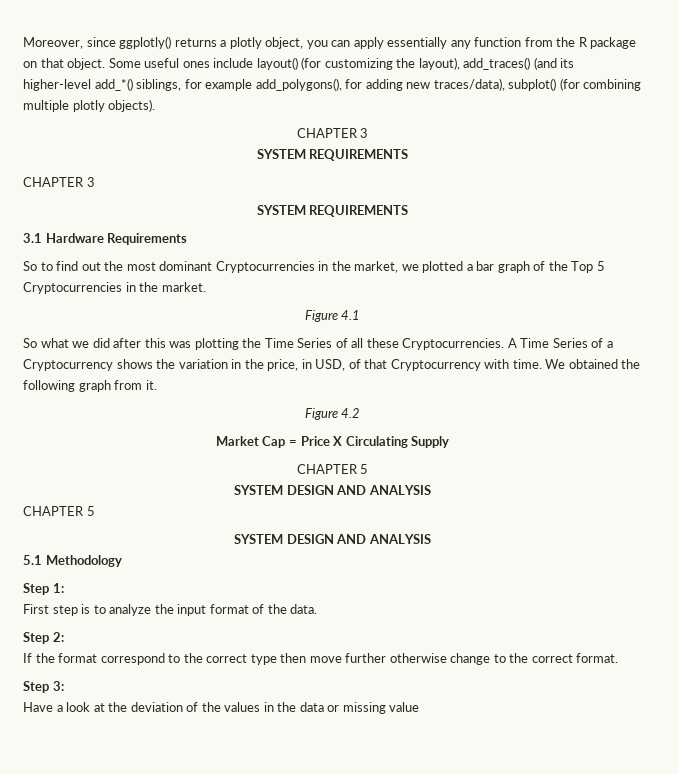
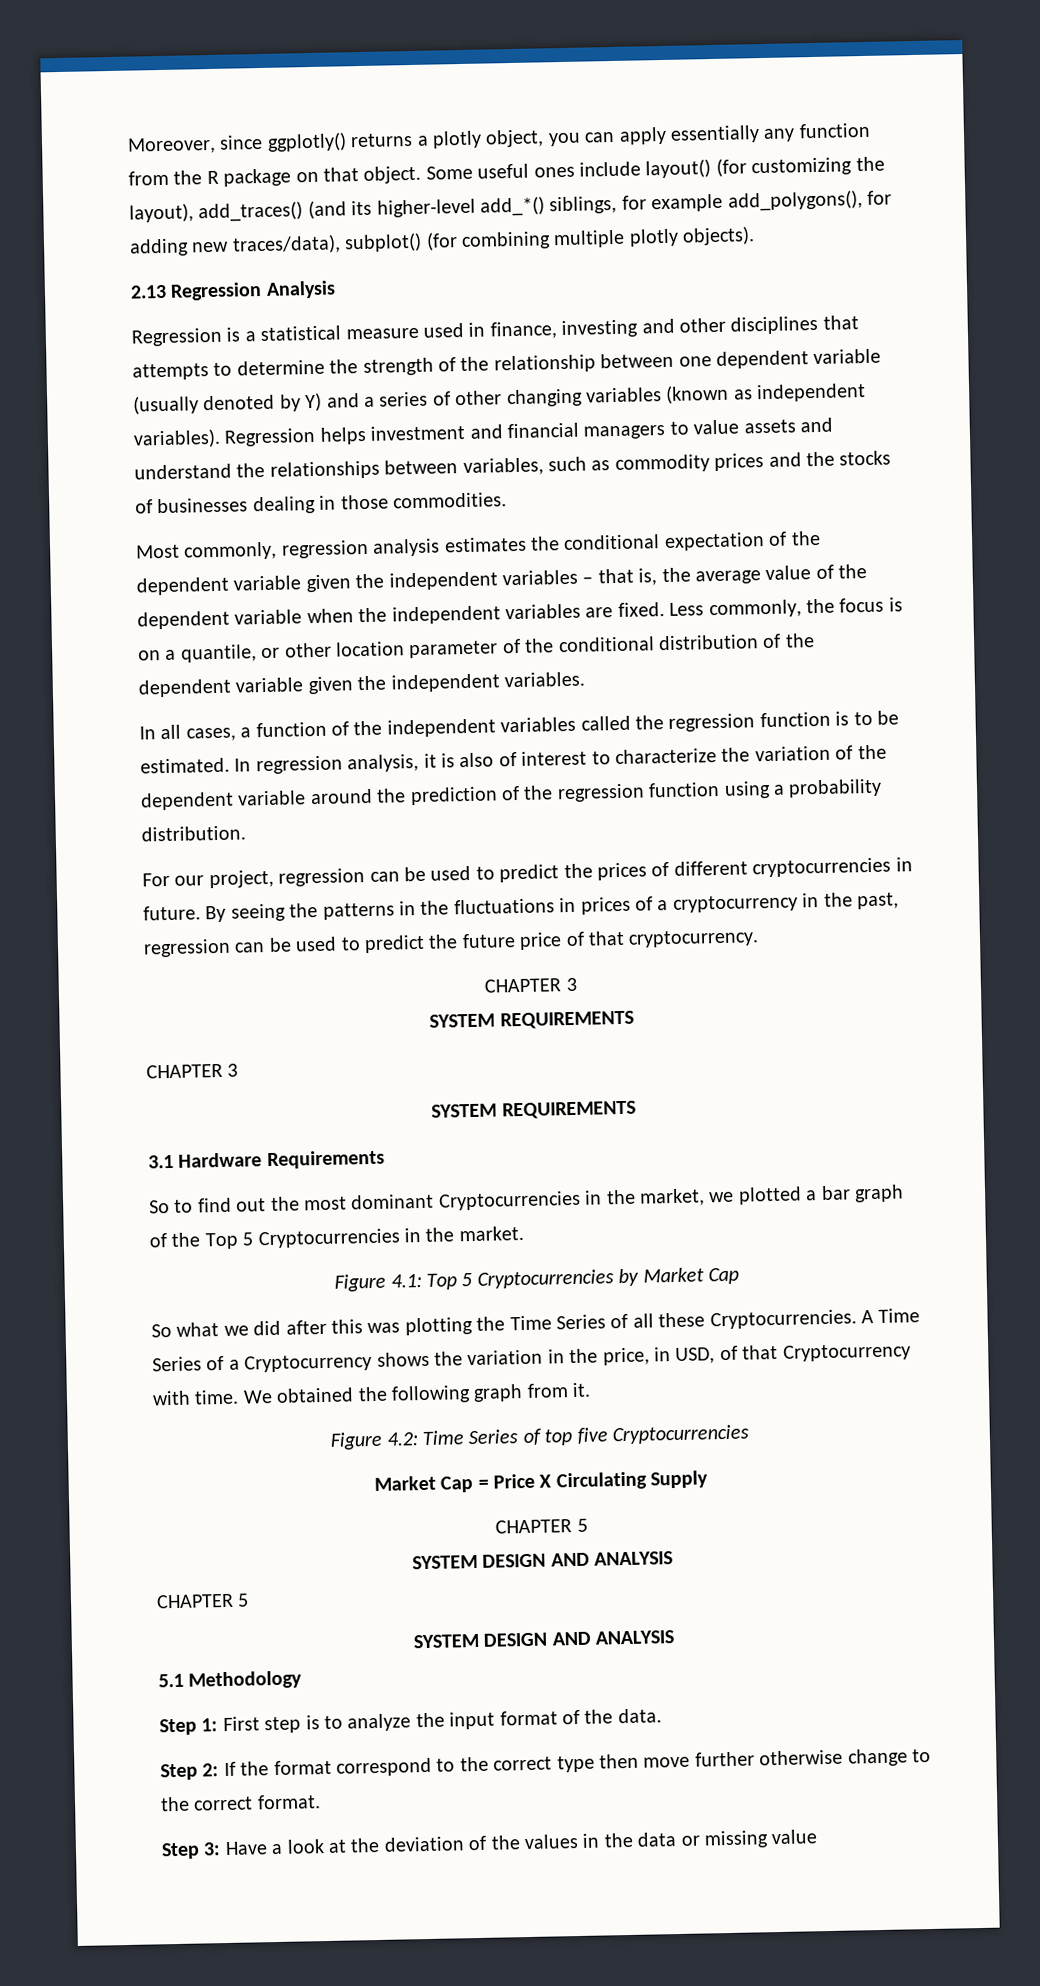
(156, 105) none -> [130,280,336,301] [131,315,859,347] [132,348,882,381] [133,382,867,415] [133,417,833,449] [134,450,892,480] [135,492,507,515] [136,530,821,561] [136,564,868,596] [137,597,903,630] [138,633,815,663] [138,671,585,698] [139,710,899,742] [140,744,887,775] [140,778,883,811] [141,825,246,842] [142,857,913,889] [143,892,899,923] [143,929,760,958] // 2.13 Regression Analysis // Regression is a statistical measure used in finance, investing and other disciplines that attempts to determine the strength of the relationship between one dependent variable (usually denoted by Y) and a series of other changing variables (known as independent variables). Regression helps investment and financial managers to value assets and understand the relationships between variables, such as commodity prices and the stocks of businesses dealing in those commodities. // Most commonly, regression analysis estimates the conditional expectation of the dependent variable given the independent variables – that is, the average value of the dependent variable when the independent variables are fixed. Less commonly, the focus is on a quantile, or other location parameter of the conditional distribution of the dependent variable given the independent variables. // In all cases, a function of the independent variables called the regression function is to be estimated. In regression analysis, it is also of interest to characterize the variation of the dependent variable around the prediction of the regression function using a probability distribution. // For our project, regression can be used to predict the prices of different cryptocurrencies in future. By seeing the patterns in the fluctuations in prices of a cryptocurrency in the past, regression can be used to predict the future price of that cryptocurrency.
[341,310,361,320] 4.1 -> [390,1267,739,1290] 4.1: Top 5 Cryptocurrencies by Market Cap
[341,408,361,418] 4.2 -> [386,1424,749,1446] 4.2: Time Series of top five Cryptocurrencies
(64, 588) // -> (219, 1725) none
(64, 637) // -> (220, 1770) none
(64, 686) // -> (222, 1849) none

